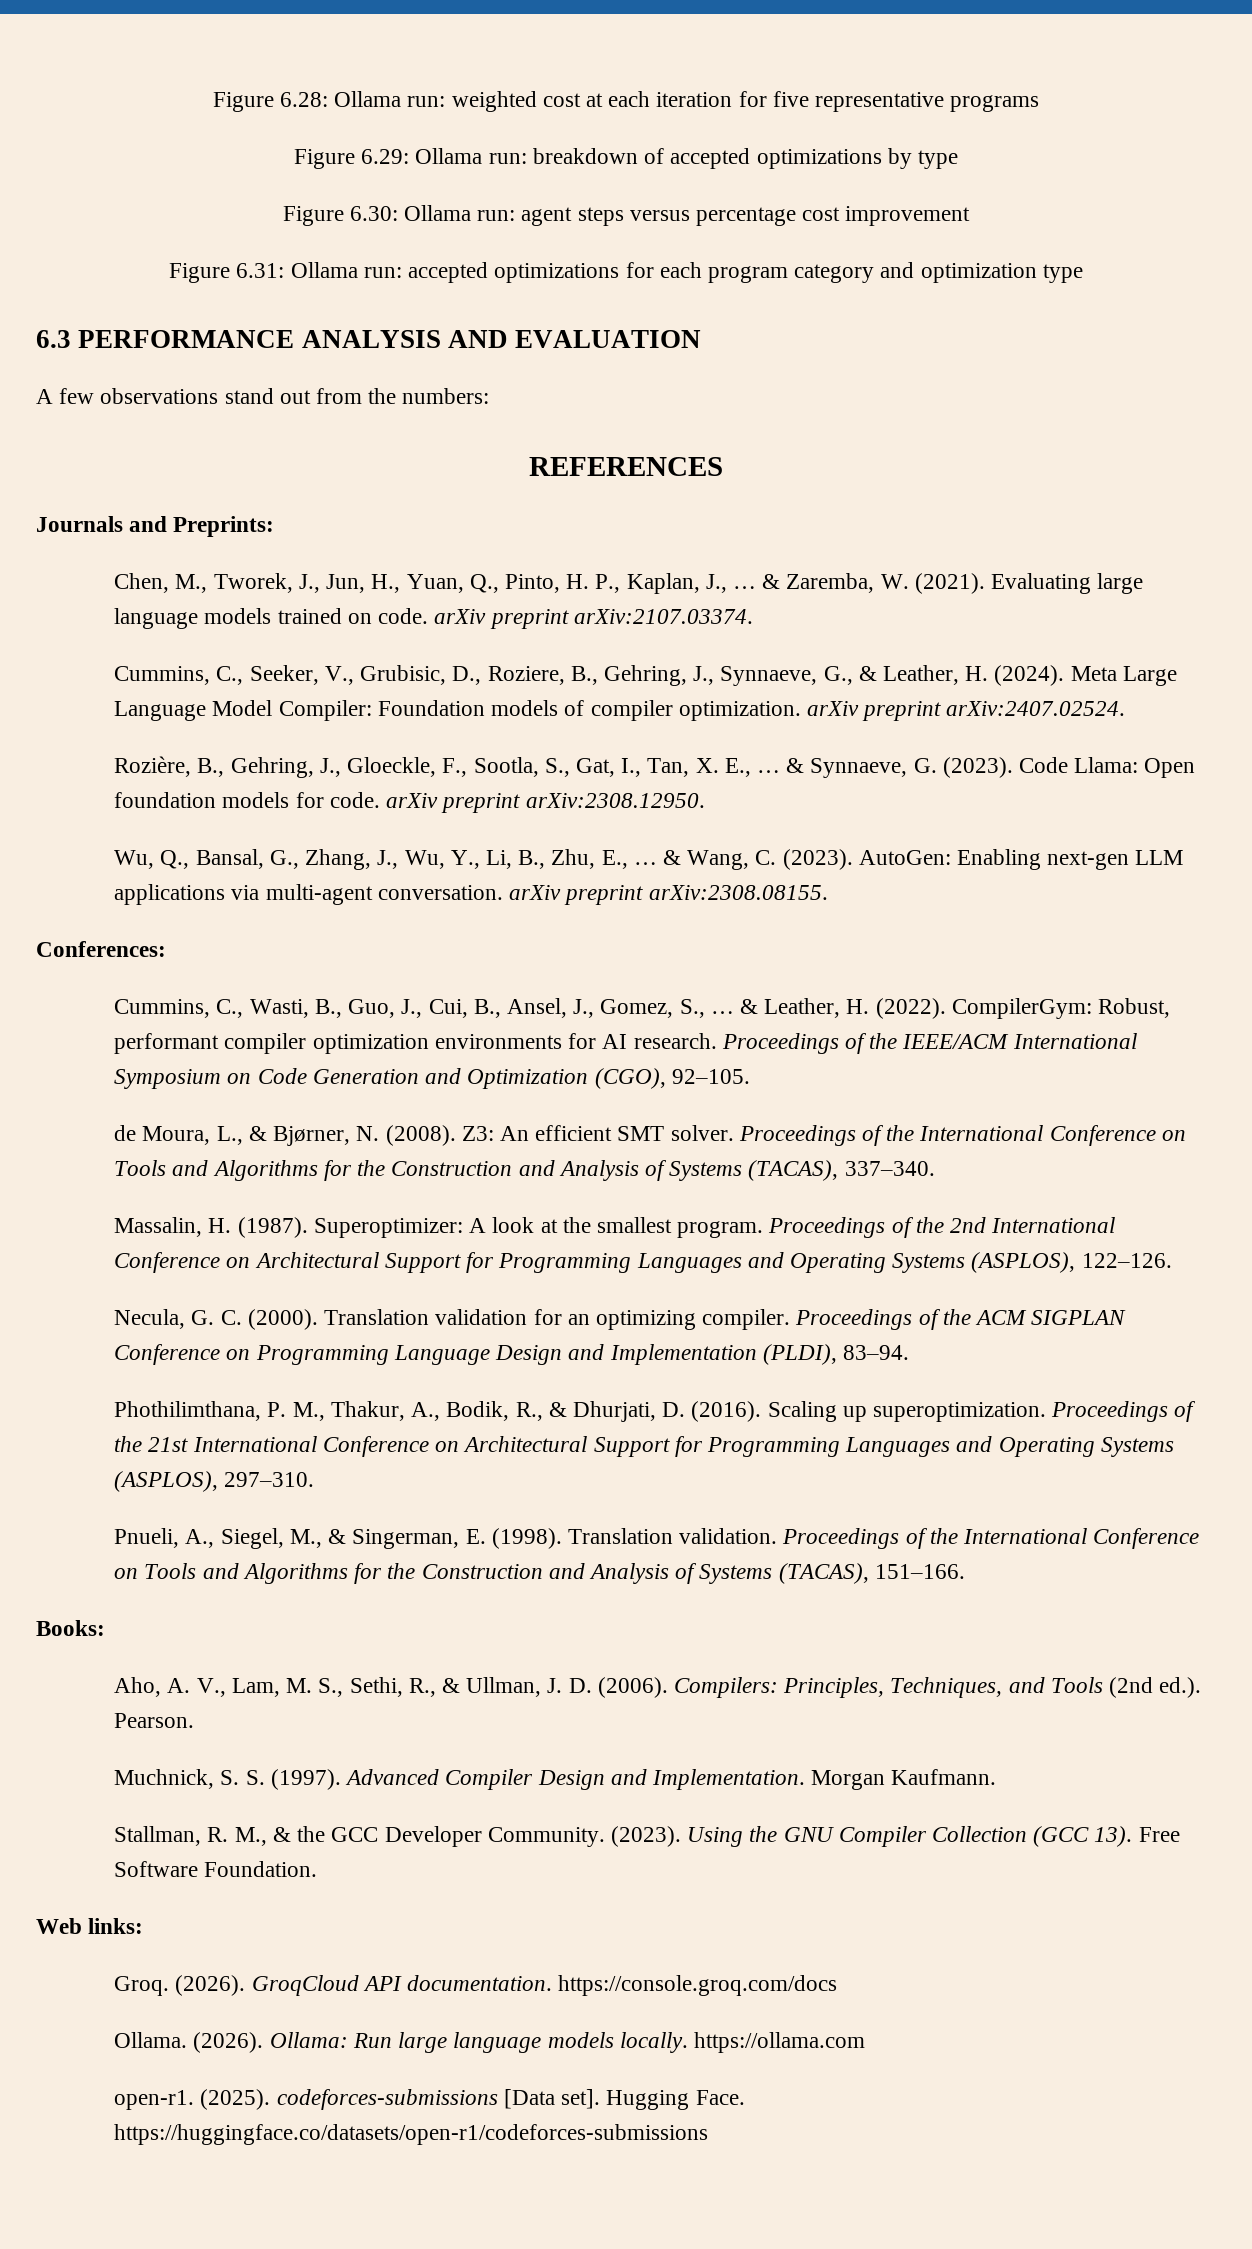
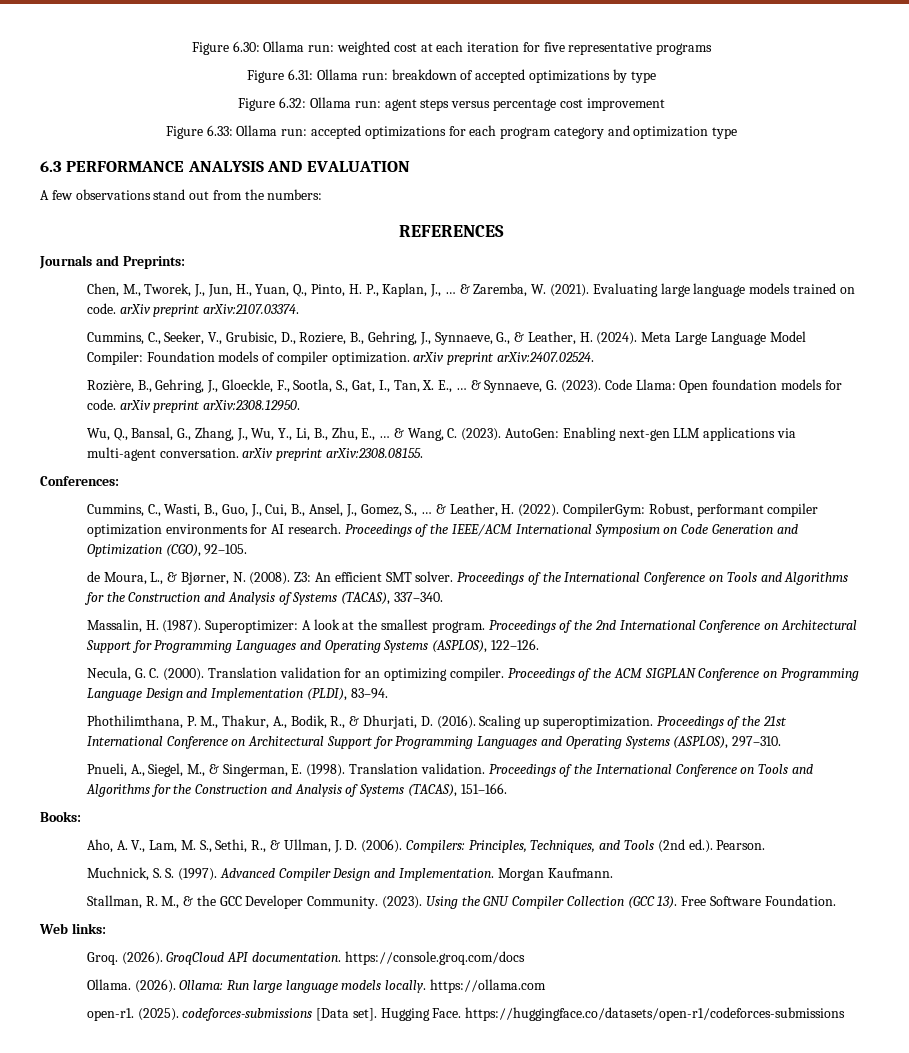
[212,92,328,112] Figure 6.28: -> [191,41,260,55] Figure 6.30:
[361,149,410,164] 6.29: -> [288,69,314,80] 6.31:
[349,206,398,221] 6.30: -> [279,97,307,108] 6.32:
[236,263,285,278] 6.31: -> [206,125,233,136] 6.33:

